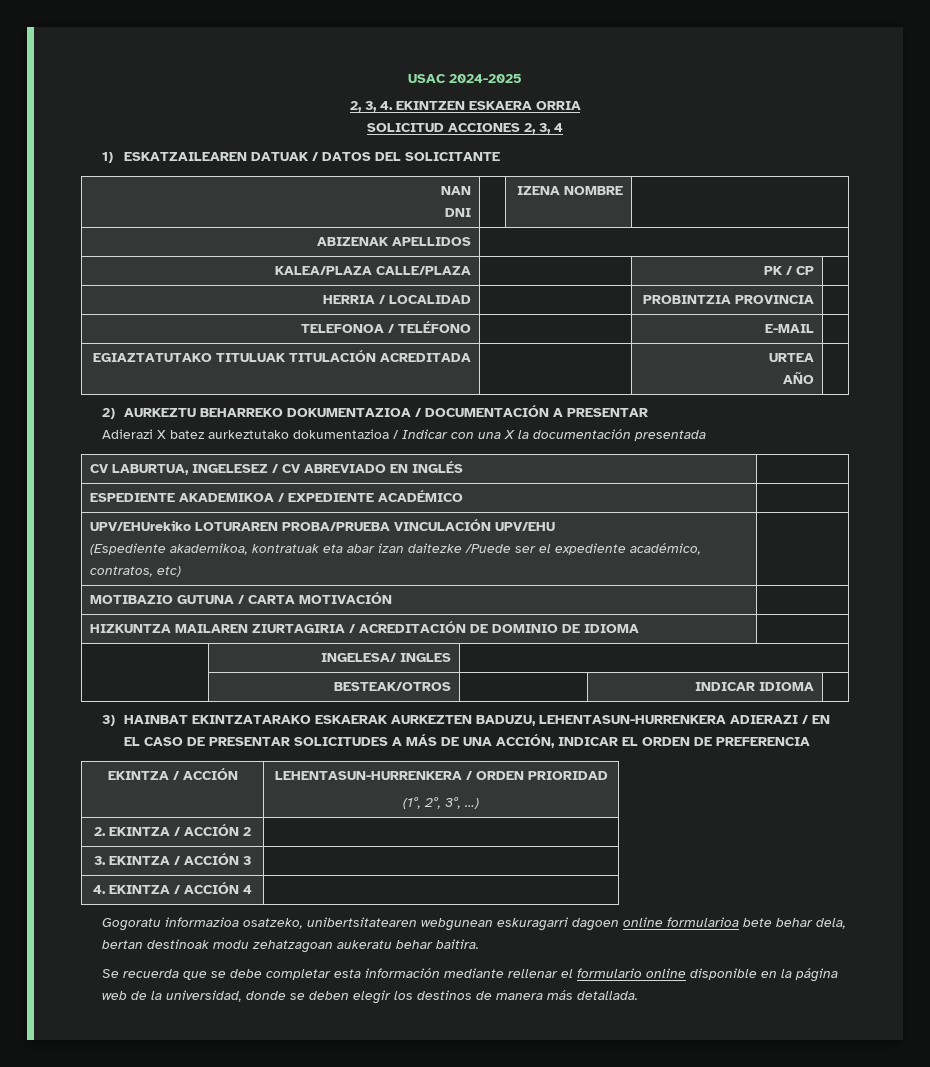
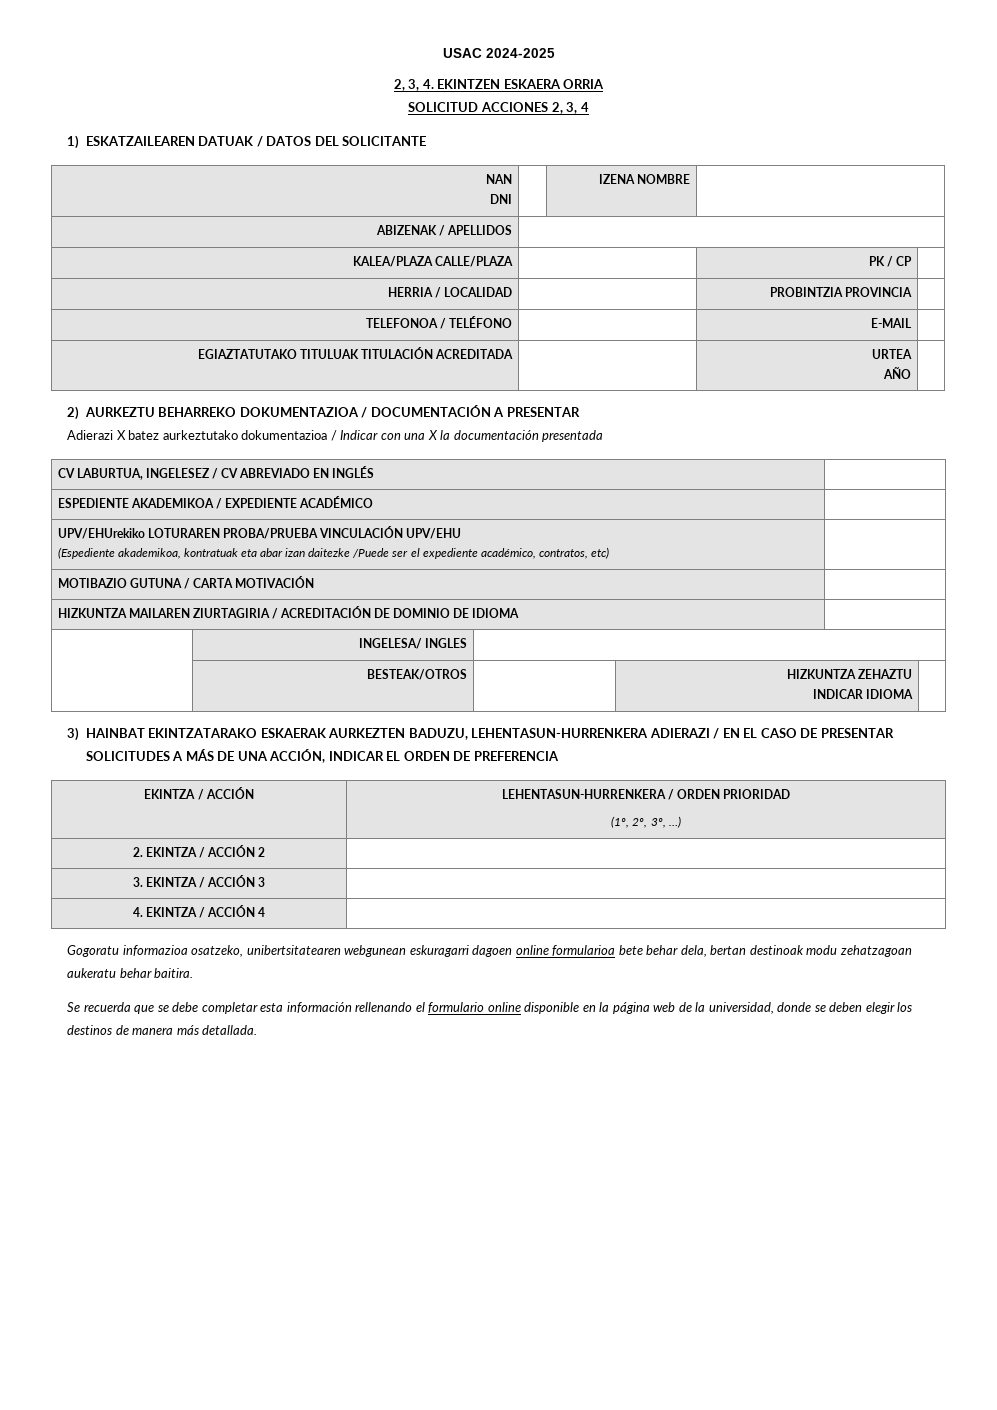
(389, 241) none -> [439,225,446,236] /
(451, 686) none -> [787,669,913,679] HIZKUNTZA ZEHAZTU //
[444,968,559,978] mediante rellenar -> [355,1002,413,1012] rellenando

